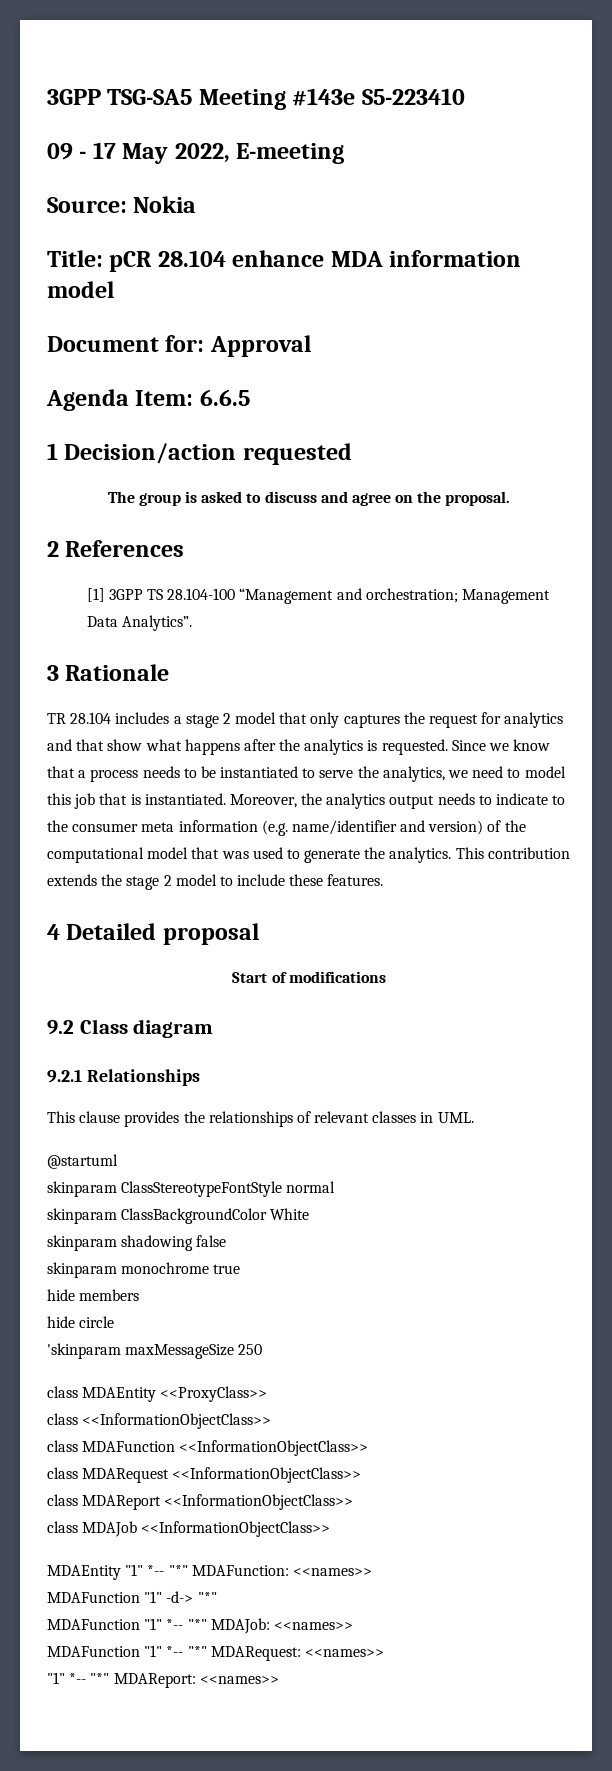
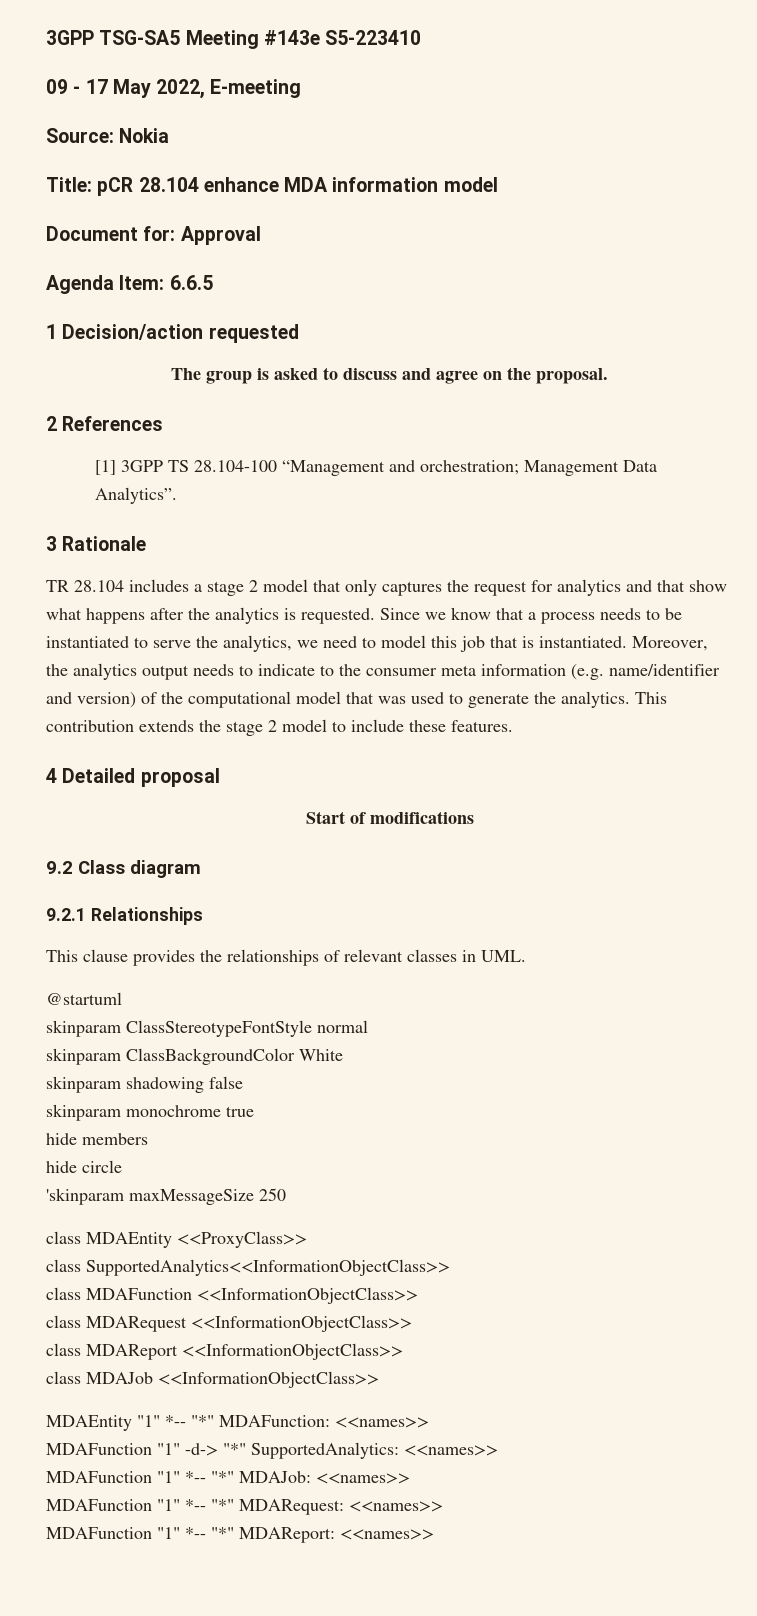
[82,1413,272,1429] <<InformationObjectClass>> -> [86,1259,450,1276] SupportedAnalytics<<InformationObjectClass>>
(217, 1597) none -> [251,1442,498,1459] SupportedAnalytics: <<names>>
(384, 1653) none -> [46,1527,152,1539] MDAFunction

